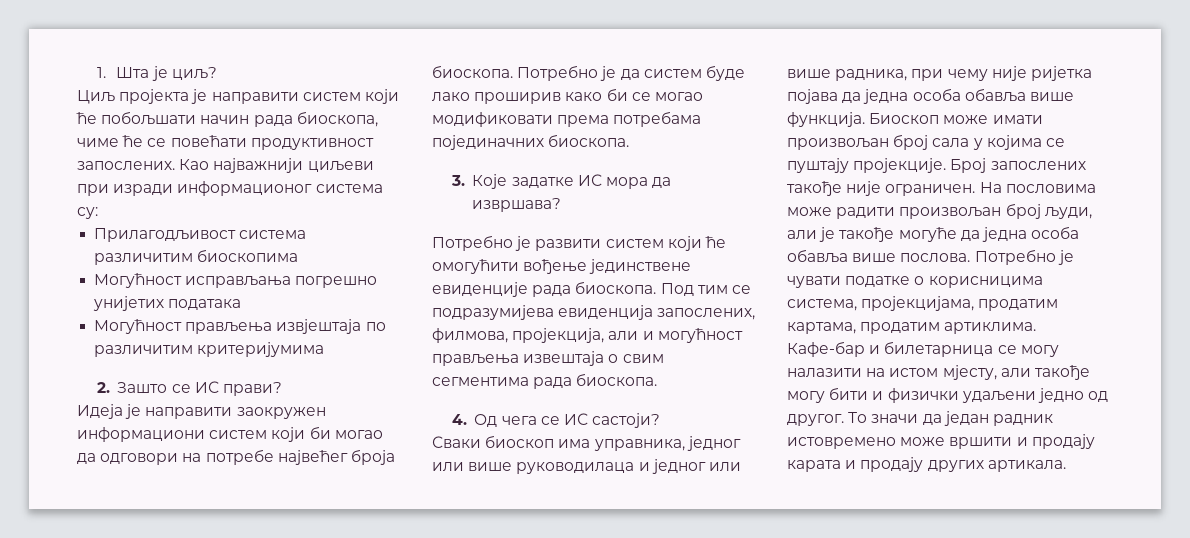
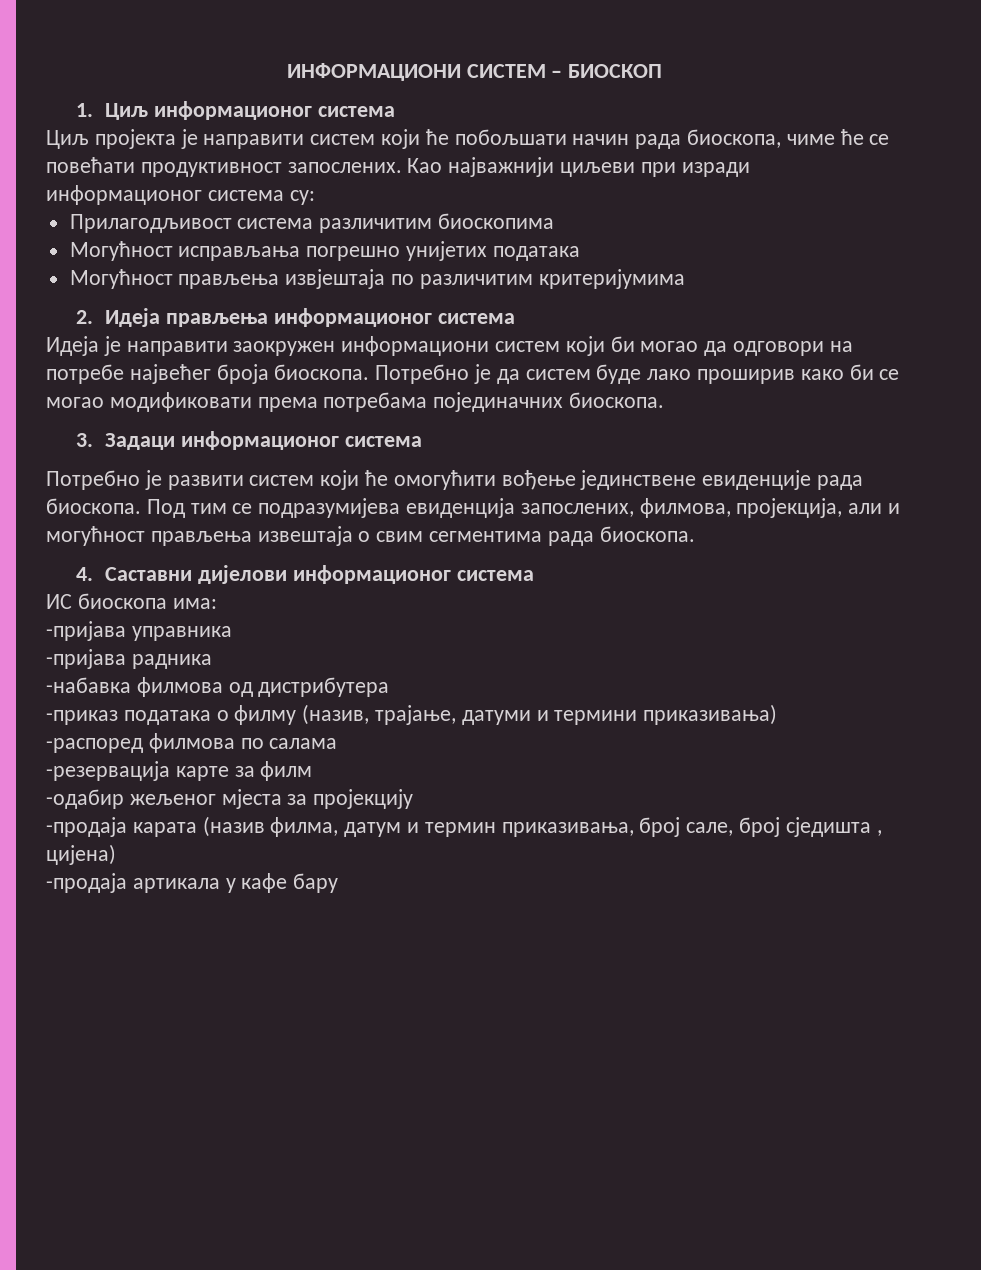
[96,66,217,81] 1. Шта је циљ? -> [286,63,663,81] [75,101,395,120] ИНФОРМАЦИОНИ СИСТЕМ – БИОСКОП // 1. Циљ информационог система
[117,381,283,396] Зашто се ИС прави? -> [105,308,515,327] Идеја прављења информационог система
[472,174,672,189] [472,198,562,212] Које задатке ИС мора да извршава? -> [105,431,422,450] Задаци информационог система
[474,413,661,428] [432,435,741,451] [432,459,741,474] [787,66,1092,81] [787,88,1074,104] [787,112,1043,127] [787,134,1065,150] [787,158,1086,173] [787,181,1096,196] [787,203,1092,219] [787,226,1080,242] [787,249,1074,265] [787,276,1043,288] [787,296,1059,311] [787,322,1037,334] [787,341,1059,357] [787,365,1090,380] [787,387,1109,403] [787,411,1053,426] [787,434,1095,449] [787,457,1066,472] Од чега се ИС састоји? // Сваки биоскоп има управника, једног или више руководилаца и једног или више радника, при чему није ријетка појава да једна особа обавља више функција. Биоскоп може имати произвољан број сала у којима се пуштају пројекције. Број запослених такође није ограничен. На пословима може радити произвољан број људи, али је такође могуће да једна особа обавља више послова. Потребно је чувати податке о корисницима система, пројекцијама, продатим картама, продатим артиклима. Кафе-бар и билетарница се могу налазити на истом мјесту, али такође могу бити и физички удаљени једно од другог. То значи да један радник истовремено може вршити и продају карата и продају других артикала. -> [105,565,534,584] [46,593,217,609] [46,621,232,641] [46,649,212,669] [46,677,390,697] [46,704,778,725] [46,733,338,753] [46,761,313,781] [46,789,414,809] [46,816,882,837] [46,844,116,865] [46,873,339,893] Саставни дијелови информационог система // ИС биоскопа има: // -пријава управника // -пријава радника // -набавка филмова од дистрибутера // -приказ података о филму (назив, трајање, датуми и термини приказивања) // -распоред филмова по салама // -резервација карте за филм // -одабир жељеног мјеста за пројекцију // -продаја карата (назив филма, датум и термин приказивања, број сале, број сједишта , цијена) // -продаја артикала у кафе бару

